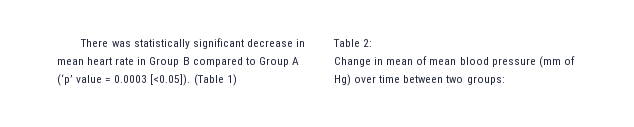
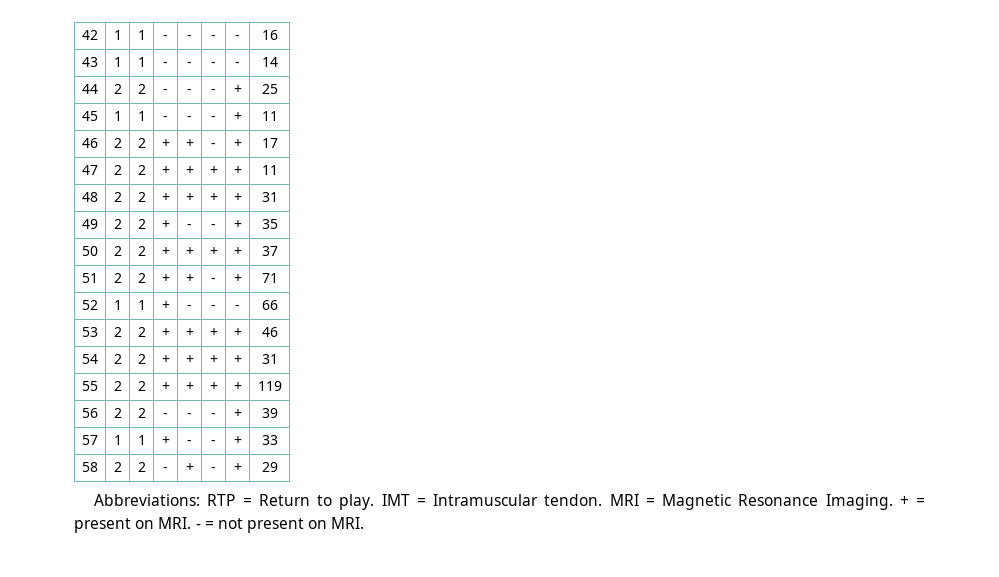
[80,38,306,49] [57,57,299,67] [57,74,237,86] [333,39,373,47] [334,56,575,68] [334,74,505,86] There was statistically significant decrease in mean heart rate in Group B compared to Group A (‘p’ value = 0.0003 [<0.05]). (Table 1) // Table 2: // Change in mean of mean blood pressure (mm of Hg) over time between two groups: -> [82,30,98,40] [113,30,122,40] [137,30,146,40] [163,35,168,40] [187,35,192,40] [211,35,216,40] [235,35,240,40] [261,30,278,40] [82,57,98,67] [113,57,122,67] [137,57,146,67] [163,62,168,67] [187,62,192,67] [211,62,216,67] [235,62,240,67] [261,57,278,67] [82,84,98,94] [113,84,122,94] [137,84,146,94] [163,89,168,94] [187,89,192,94] [211,89,216,94] [233,85,242,94] [261,84,278,94] [82,111,98,121] [113,111,122,121] [137,111,146,121] [163,116,168,121] [187,116,192,121] [211,116,216,121] [233,112,242,121] [261,111,278,121] [82,138,98,148] [113,138,122,148] [137,138,146,148] [161,139,170,148] [185,139,194,148] [211,143,216,148] [233,139,242,148] [261,138,278,148] [82,165,98,175] [113,165,122,175] [137,165,146,175] [161,166,170,175] [185,166,194,175] [209,166,218,175] [233,166,242,175] [261,165,278,175] [82,192,98,202] [113,192,122,202] [137,192,146,202] [161,193,170,202] [185,193,194,202] [209,193,218,202] [233,193,242,202] [261,192,278,202] [82,219,98,229] [113,219,122,229] [137,219,146,229] [161,220,170,229] [187,224,192,229] [211,224,216,229] [233,220,242,229] [261,219,278,229] [82,246,98,256] [113,246,122,256] [137,246,146,256] [161,247,170,256] [185,247,194,256] [209,247,218,256] [233,247,242,256] [261,246,278,256] [82,273,98,283] [113,273,122,283] [137,273,146,283] [161,274,170,283] [185,274,194,283] [211,278,216,283] [233,274,242,283] [261,273,278,283] [82,300,98,310] [113,300,122,310] [137,300,146,310] [161,301,170,310] [187,305,192,310] [211,305,216,310] [235,305,240,310] [261,300,278,310] [82,327,98,337] [113,327,122,337] [137,327,146,337] [161,328,170,337] [185,328,194,337] [209,328,218,337] [233,328,242,337] [261,327,278,337] [82,354,98,364] [113,354,122,364] [137,354,146,364] [161,355,170,364] [185,355,194,364] [209,355,218,364] [233,355,242,364] [261,354,278,364] [82,381,98,391] [113,381,122,391] [137,381,146,391] [161,382,170,391] [185,382,194,391] [209,382,218,391] [233,382,242,391] [257,381,282,391] [82,408,98,418] [113,408,122,418] [137,408,146,418] [163,413,168,418] [187,413,192,418] [211,413,216,418] [233,409,242,418] [261,408,278,418] [82,435,98,445] [113,435,122,445] [137,435,146,445] [161,436,170,445] [187,440,192,445] [211,440,216,445] [233,436,242,445] [261,435,278,445] [82,462,98,472] [113,462,122,472] [137,462,146,472] [163,467,168,472] [185,463,194,472] [211,467,216,472] [233,463,242,472] [261,462,278,472] [94,494,925,510] [74,517,365,533] 42 | 1 | 1 | - | - | - | - | 16 // 43 | 1 | 1 | - | - | - | - | 14 // 44 | 2 | 2 | - | - | - | + | 25 // 45 | 1 | 1 | - | - | - | + | 11 // 46 | 2 | 2 | + | + | - | + | 17 // 47 | 2 | 2 | + | + | + | + | 11 // 48 | 2 | 2 | + | + | + | + | 31 // 49 | 2 | 2 | + | - | - | + | 35 // 50 | 2 | 2 | + | + | + | + | 37 // 51 | 2 | 2 | + | + | - | + | 71 // 52 | 1 | 1 | + | - | - | - | 66 // 53 | 2 | 2 | + | + | + | + | 46 // 54 | 2 | 2 | + | + | + | + | 31 // 55 | 2 | 2 | + | + | + | + | 119 // 56 | 2 | 2 | - | - | - | + | 39 // 57 | 1 | 1 | + | - | - | + | 33 // 58 | 2 | 2 | - | + | - | + | 29 // Abbreviations: RTP = Return to play. IMT = Intramuscular tendon. MRI = Magnetic Resonance Imaging. + = present on MRI. - = not present on MRI.

